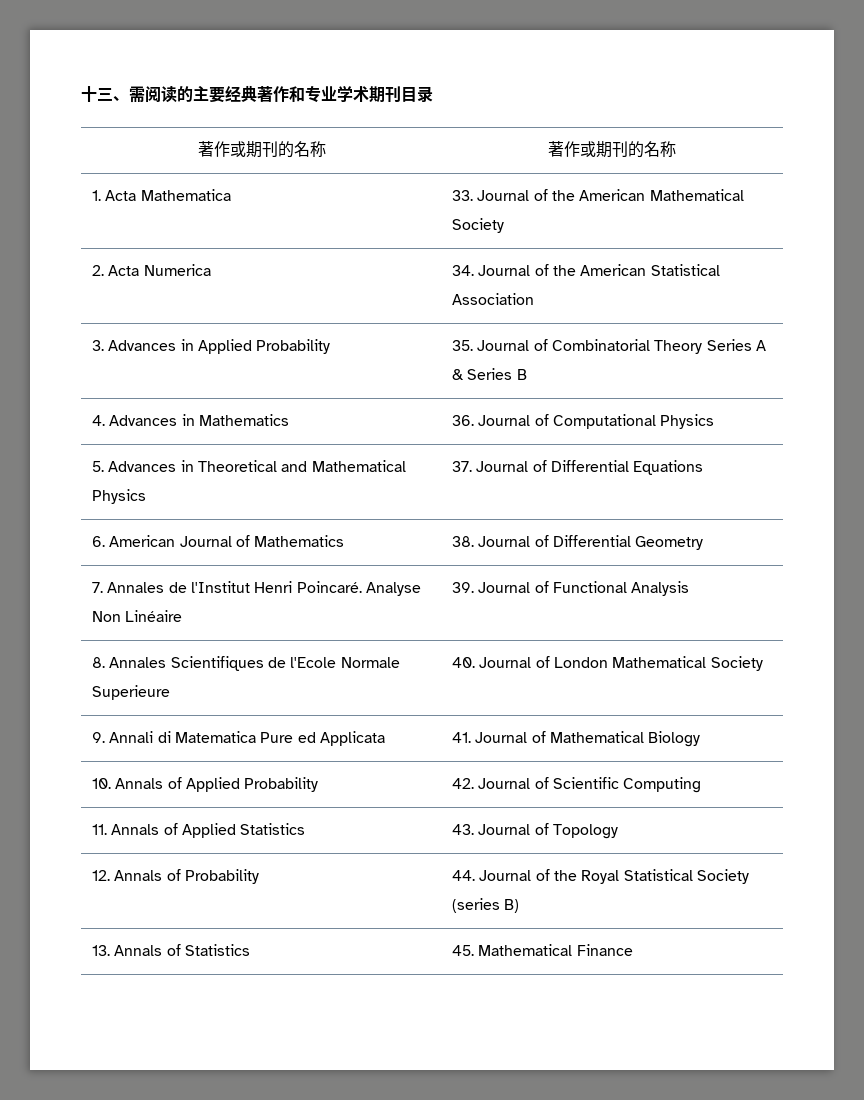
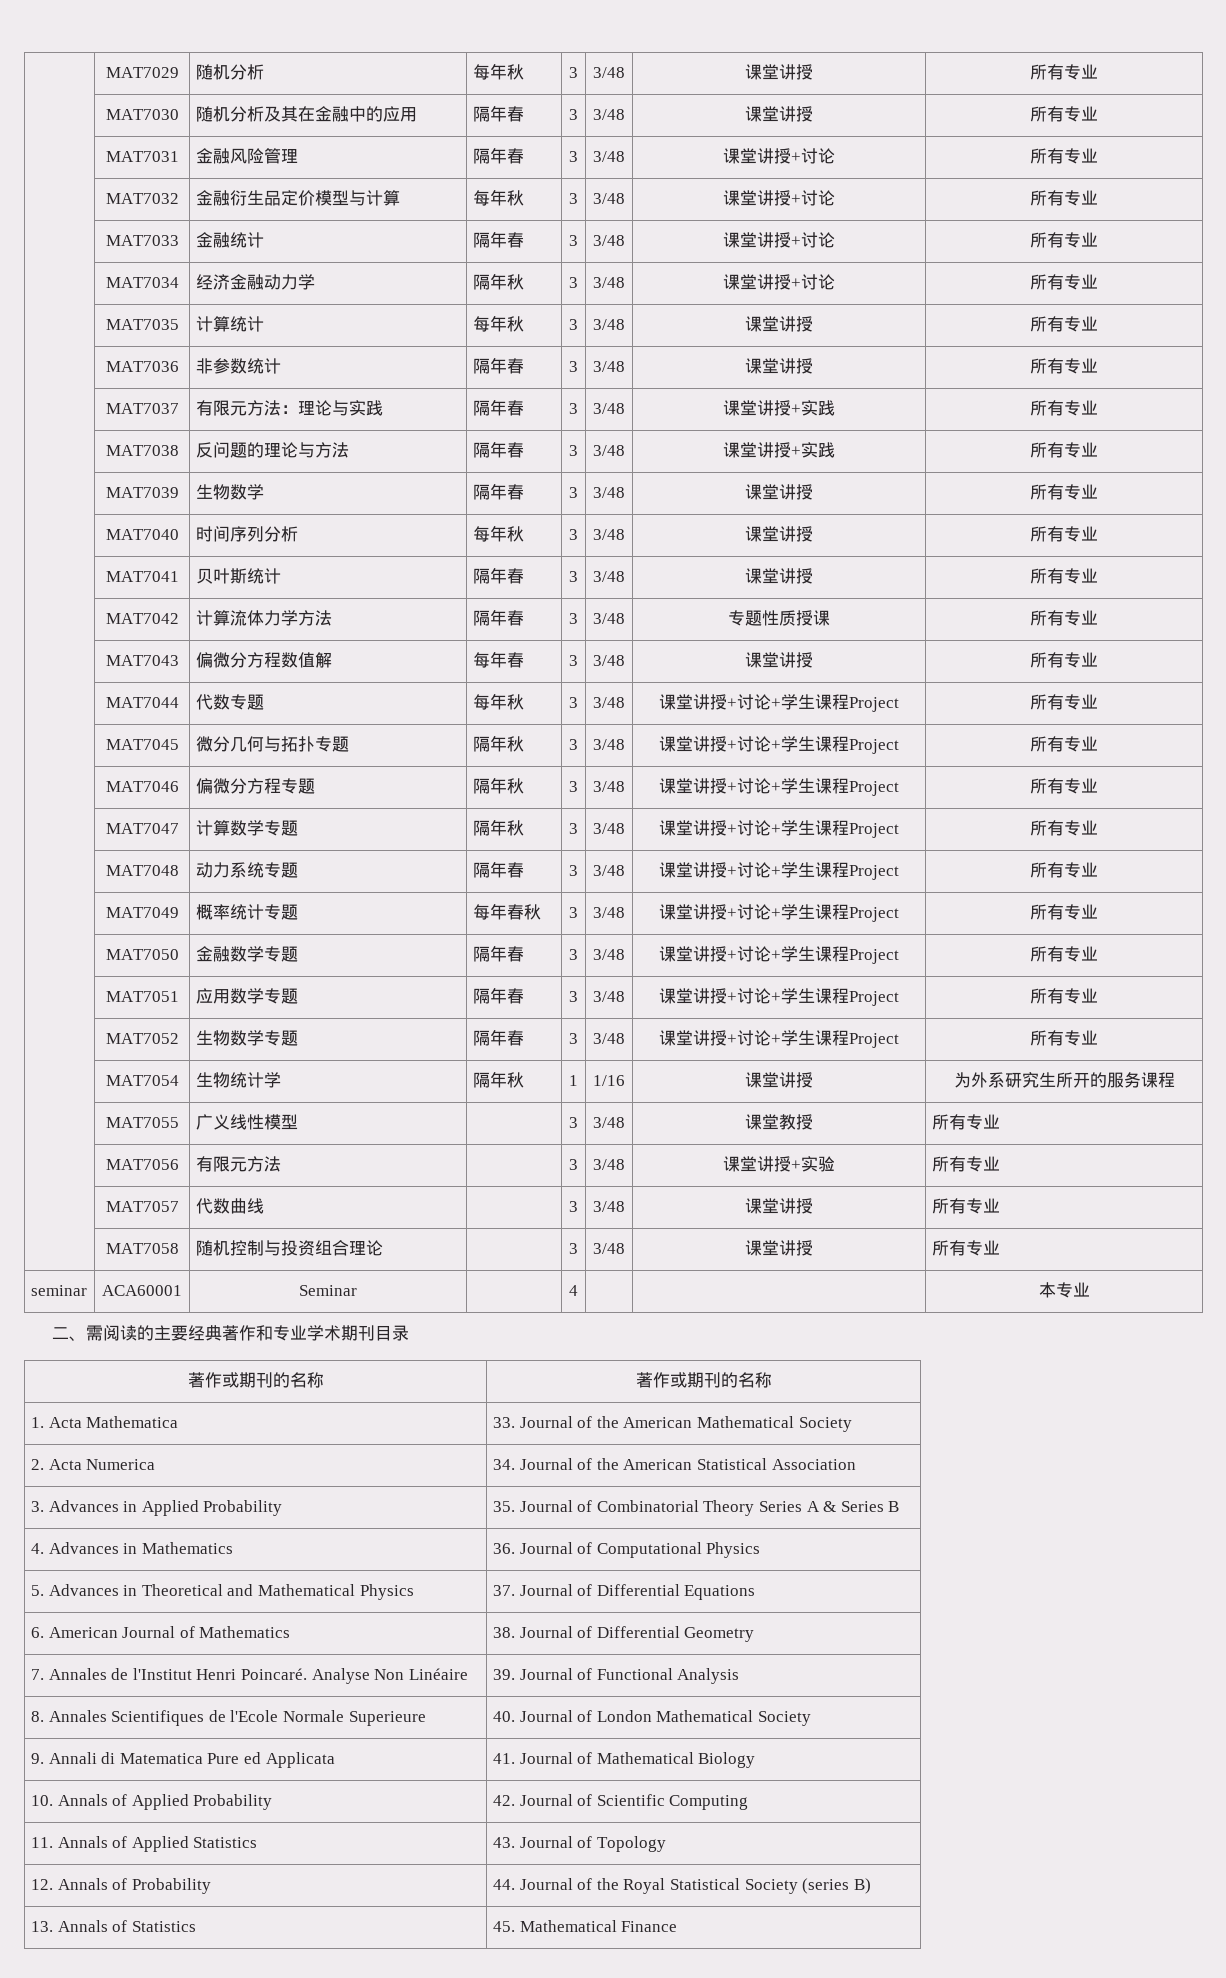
[81,86,113,102] 十三 -> [105,67,179,78] [195,64,264,80] [472,63,524,80] [569,67,578,78] [593,67,625,78] [745,64,813,80] [1030,64,1098,80] [105,109,179,120] [195,106,417,122] [472,105,524,122] [569,109,578,120] [593,109,625,120] [745,106,813,122] [1030,106,1098,122] [105,151,179,162] [195,148,298,164] [472,147,524,164] [569,151,578,162] [593,151,625,162] [723,148,835,164] [1030,148,1098,164] [105,193,179,204] [195,190,400,206] [472,189,524,206] [569,193,578,204] [593,193,625,204] [723,190,835,206] [1030,190,1098,206] [105,235,179,246] [195,232,264,248] [472,231,524,248] [569,235,578,246] [593,235,625,246] [723,232,835,248] [1030,232,1098,248] [105,277,179,288] [195,274,315,290] [472,273,524,290] [569,277,578,288] [593,277,625,288] [723,274,835,290] [1030,274,1098,290] [105,319,179,330] [195,316,264,332] [472,315,524,332] [569,319,578,330] [593,319,625,330] [745,316,813,332] [1030,316,1098,332] [105,361,179,372] [195,358,281,374] [472,357,524,374] [569,361,578,372] [593,361,625,372] [745,358,813,374] [1030,358,1098,374] [105,403,179,414] [195,400,383,416] [472,399,524,416] [569,403,578,414] [593,403,625,414] [723,400,835,416] [1030,400,1098,416] [105,445,179,456] [195,442,349,458] [472,441,524,458] [569,445,578,456] [593,445,625,456] [723,442,835,458] [1030,442,1098,458] [105,487,179,498] [195,484,264,500] [472,483,524,500] [569,487,578,498] [593,487,625,498] [745,484,813,500] [1030,484,1098,500] [105,529,179,540] [195,526,298,542] [472,525,524,542] [569,529,578,540] [593,529,625,540] [745,526,813,542] [1030,526,1098,542] [105,571,179,582] [195,568,281,584] [472,567,524,584] [569,571,578,582] [593,571,625,582] [745,568,813,584] [1030,568,1098,584] [105,613,179,624] [195,610,332,626] [472,609,524,626] [569,613,578,624] [593,613,625,624] [728,610,830,626] [1030,610,1098,626] [105,655,179,666] [195,652,332,668] [472,651,524,668] [569,655,578,666] [593,655,625,666] [745,652,813,668] [1030,652,1098,668] [105,697,179,708] [195,694,264,710] [472,693,524,710] [569,697,578,708] [593,697,625,708] [659,694,899,712] [1030,694,1098,710] [105,739,179,750] [195,736,349,752] [472,735,524,752] [569,739,578,750] [593,739,625,750] [659,736,899,754] [1030,736,1098,752] [105,781,179,792] [195,778,315,794] [472,777,524,794] [569,781,578,792] [593,781,625,792] [659,778,899,796] [1030,778,1098,794] [105,823,179,834] [195,820,298,836] [472,819,524,836] [569,823,578,834] [593,823,625,834] [659,820,899,838] [1030,820,1098,836] [105,865,179,876] [195,862,298,878] [472,861,524,878] [569,865,578,876] [593,865,625,876] [659,862,899,880] [1030,862,1098,878] [105,907,179,918] [195,904,298,920] [472,903,541,920] [569,907,578,918] [593,907,625,918] [659,904,899,922] [1030,904,1098,920] [105,949,179,960] [195,946,298,962] [472,945,524,962] [569,949,578,960] [593,949,625,960] [659,946,899,964] [1030,946,1098,962] [105,991,179,1002] [195,988,298,1004] [472,987,524,1004] [569,991,578,1002] [593,991,625,1002] [659,988,899,1006] [1030,988,1098,1004] [105,1033,179,1044] [195,1030,298,1046] [472,1029,524,1046] [569,1033,578,1044] [593,1033,625,1044] [659,1030,899,1048] [1030,1030,1098,1046] [105,1075,179,1086] [195,1072,281,1088] [472,1071,524,1088] [569,1075,578,1086] [593,1075,625,1086] [745,1072,813,1088] [953,1072,1175,1088] [105,1117,179,1128] [195,1114,298,1130] [569,1117,578,1128] [593,1117,625,1128] [745,1114,813,1130] [931,1114,1000,1130] [105,1159,179,1170] [195,1156,281,1172] [569,1159,578,1170] [593,1159,625,1170] [723,1156,835,1172] [931,1156,1000,1172] [105,1201,179,1212] [195,1198,264,1214] [569,1201,578,1212] [593,1201,625,1212] [745,1198,813,1214] [931,1198,1000,1214] [105,1243,179,1254] [195,1240,383,1256] [569,1243,578,1254] [593,1243,625,1254] [745,1240,813,1256] [931,1240,1000,1256] [30,1285,87,1296] [102,1285,182,1296] [298,1285,357,1296] [569,1285,578,1296] [1038,1282,1090,1298] [51,1327,69,1339] | MAT7029 | 随机分析 | 每年秋 | 3 | 3/48 | 课堂讲授 | 所有专业 // | MAT7030 | 随机分析及其在金融中的应用 | 隔年春 | 3 | 3/48 | 课堂讲授 | 所有专业 // | MAT7031 | 金融风险管理 | 隔年春 | 3 | 3/48 | 课堂讲授+讨论 | 所有专业 // | MAT7032 | 金融衍生品定价模型与计算 | 每年秋 | 3 | 3/48 | 课堂讲授+讨论 | 所有专业 // | MAT7033 | 金融统计 | 隔年春 | 3 | 3/48 | 课堂讲授+讨论 | 所有专业 // | MAT7034 | 经济金融动力学 | 隔年秋 | 3 | 3/48 | 课堂讲授+讨论 | 所有专业 // | MAT7035 | 计算统计 | 每年秋 | 3 | 3/48 | 课堂讲授 | 所有专业 // | MAT7036 | 非参数统计 | 隔年春 | 3 | 3/48 | 课堂讲授 | 所有专业 // | MAT7037 | 有限元方法：理论与实践 | 隔年春 | 3 | 3/48 | 课堂讲授+实践 | 所有专业 // | MAT7038 | 反问题的理论与方法 | 隔年春 | 3 | 3/48 | 课堂讲授+实践 | 所有专业 // | MAT7039 | 生物数学 | 隔年春 | 3 | 3/48 | 课堂讲授 | 所有专业 // | MAT7040 | 时间序列分析 | 每年秋 | 3 | 3/48 | 课堂讲授 | 所有专业 // | MAT7041 | 贝叶斯统计 | 隔年春 | 3 | 3/48 | 课堂讲授 | 所有专业 // | MAT7042 | 计算流体力学方法 | 隔年春 | 3 | 3/48 | 专题性质授课 | 所有专业 // | MAT7043 | 偏微分方程数值解 | 每年春 | 3 | 3/48 | 课堂讲授 | 所有专业 // | MAT7044 | 代数专题 | 每年秋 | 3 | 3/48 | 课堂讲授+讨论+学生课程Project | 所有专业 // | MAT7045 | 微分几何与拓扑专题 | 隔年秋 | 3 | 3/48 | 课堂讲授+讨论+学生课程Project | 所有专业 // | MAT7046 | 偏微分方程专题 | 隔年秋 | 3 | 3/48 | 课堂讲授+讨论+学生课程Project | 所有专业 // | MAT7047 | 计算数学专题 | 隔年秋 | 3 | 3/48 | 课堂讲授+讨论+学生课程Project | 所有专业 // | MAT7048 | 动力系统专题 | 隔年春 | 3 | 3/48 | 课堂讲授+讨论+学生课程Project | 所有专业 // | MAT7049 | 概率统计专题 | 每年春秋 | 3 | 3/48 | 课堂讲授+讨论+学生课程Project | 所有专业 // | MAT7050 | 金融数学专题 | 隔年春 | 3 | 3/48 | 课堂讲授+讨论+学生课程Project | 所有专业 // | MAT7051 | 应用数学专题 | 隔年春 | 3 | 3/48 | 课堂讲授+讨论+学生课程Project | 所有专业 // | MAT7052 | 生物数学专题 | 隔年春 | 3 | 3/48 | 课堂讲授+讨论+学生课程Project | 所有专业 // | MAT7054 | 生物统计学 | 隔年秋 | 1 | 1/16 | 课堂讲授 | 为外系研究生所开的服务课程 // | MAT7055 | 广义线性模型 | | 3 | 3/48 | 课堂教授 | 所有专业 // | MAT7056 | 有限元方法 | | 3 | 3/48 | 课堂讲授+实验 | 所有专业 // | MAT7057 | 代数曲线 | | 3 | 3/48 | 课堂讲授 | 所有专业 // | MAT7058 | 随机控制与投资组合理论 | | 3 | 3/48 | 课堂讲授 | 所有专业 // seminar | ACA60001 | Seminar | | 4 | | | 本专业 // 二

